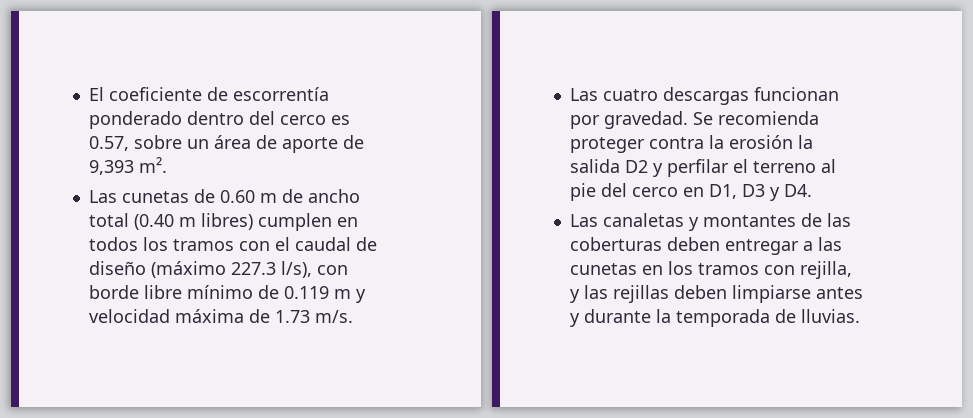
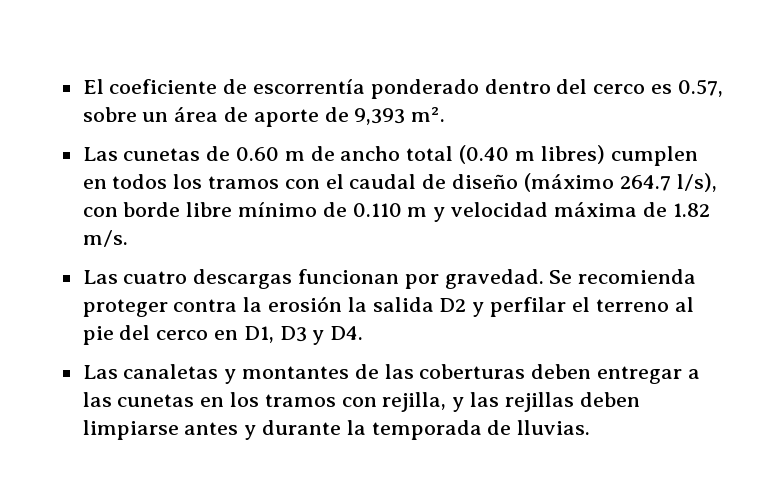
[230,262,276,275] 227.3 -> [619,175,671,191] 264.7
[283,286,329,299] 0.119 -> [352,203,402,217] 0.110
[274,310,310,323] 1.73 -> [672,203,710,217] 1.82

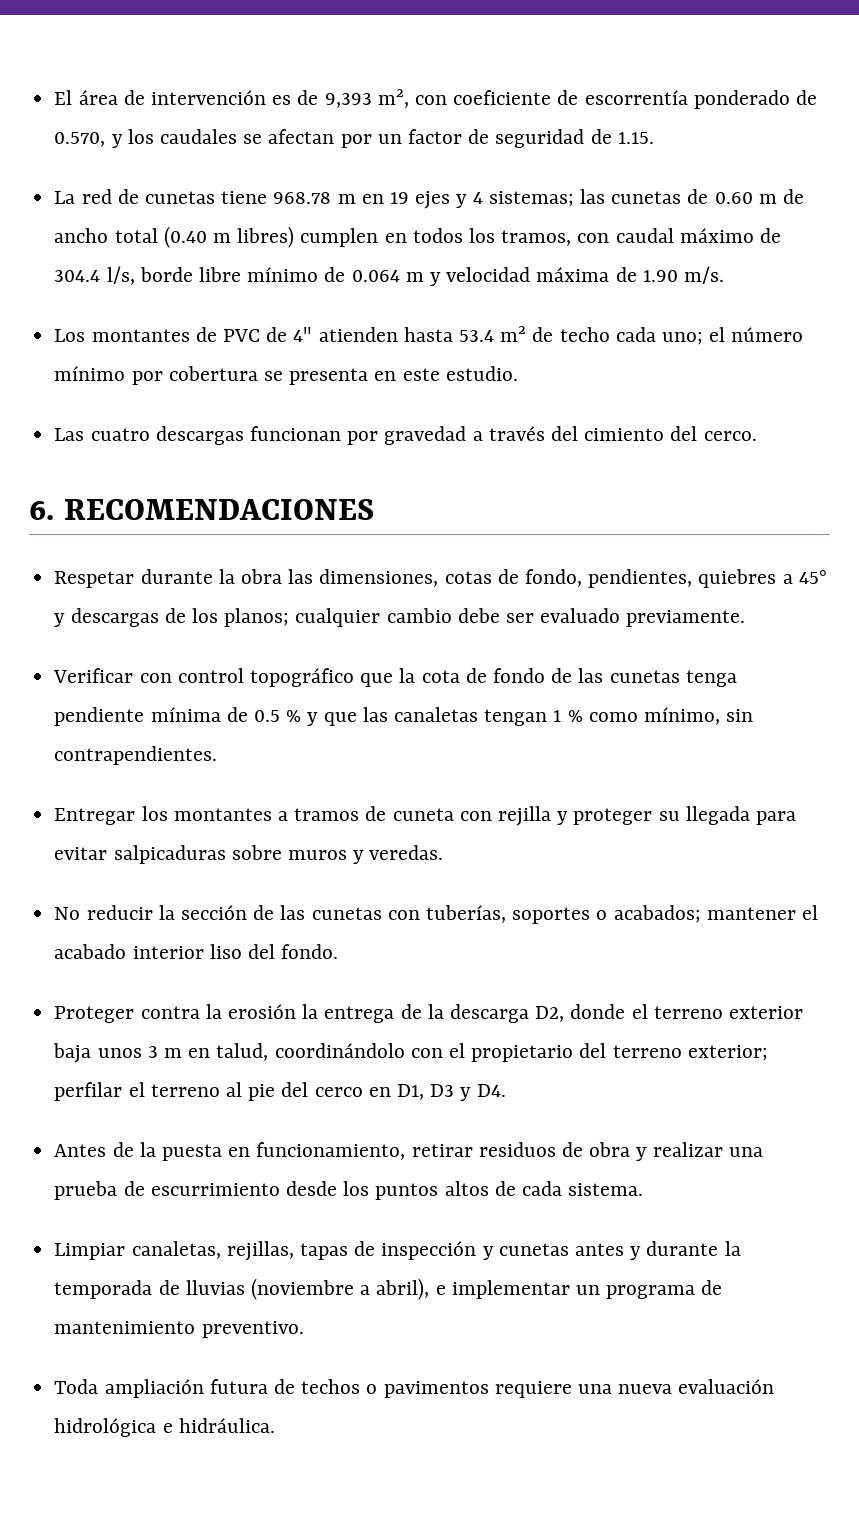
[109,79,723,99] [82,107,446,127] [82,147,118,161] coeficiente de escorrentía ponderado dentro del cerco es 0.57, sobre un área de aporte de 9,393 m². // Las -> [78,89,818,109] [54,129,654,148] [54,189,606,209] área de intervención es de 9,393 m², con coeficiente de escorrentía ponderado de 0.570, y los caudales se afectan por un factor de seguridad de 1.15. // La red de cunetas tiene 968.78 m en 19 ejes y 4 sistemas; las
[208,173,717,192] [82,207,118,217] tramos con el caudal de diseño (máximo 264.7 l/s), con -> [501,228,782,246] [54,266,135,285] tramos, con caudal máximo de 304.4 l/s,
[352,203,402,217] 0.110 -> [351,270,400,282] 0.064
[672,203,710,217] 1.82 -> [642,270,678,282] 1.90
(128, 238) none -> [54,326,804,345] [54,366,518,385] // Los montantes de PVC de 4" atienden hasta 53.4 m² de techo cada uno; el número mínimo por cobertura se presenta en este estudio.
[444,269,697,289] [82,296,485,317] gravedad. Se recomienda proteger contra la erosión la salida D2 y -> [384,426,757,445] [29,499,374,520] [54,569,827,588] [54,608,746,627] [53,668,737,687] [54,707,754,726] [54,746,218,765] [54,806,797,826] [54,845,444,864] [54,905,819,924] [54,944,339,959] [54,1004,804,1023] [53,1043,768,1063] gravedad a través del cimiento del cerco. // 6. RECOMENDACIONES // Respetar durante la obra las dimensiones, cotas de fondo, pendientes, quiebres a 45° y descargas de los planos; cualquier cambio debe ser evaluado previamente. // Verificar con control topográfico que la cota de fondo de las cunetas tenga pendiente mínima de 0.5 % y que las canaletas tengan 1 % como mínimo, sin contrapendientes. // Entregar los montantes a tramos de cuneta con rejilla y proteger su llegada para evitar salpicaduras sobre muros y veredas. // No reducir la sección de las cunetas con tuberías, soportes o acabados; mantener el acabado interior liso del fondo. // Proteger contra la erosión la entrega de la descarga D2, donde el terreno exterior baja unos 3 m en talud, coordinándolo con el propietario del terreno exterior;
[82,364,700,384] [82,392,640,412] [82,420,179,440] Las canaletas y montantes de las coberturas deben entregar a las cunetas en los tramos con rejilla, y las rejillas deben limpiarse -> [54,1142,763,1161] [54,1181,644,1200] [54,1241,569,1261] Antes de la puesta en funcionamiento, retirar residuos de obra y realizar una prueba de escurrimiento desde los puntos altos de cada sistema. // Limpiar canaletas, rejillas, tapas de inspección y cunetas
[517,420,591,435] lluvias. -> [185,1278,723,1300] [54,1321,304,1338] [54,1379,775,1398] [54,1418,275,1437] lluvias (noviembre a abril), e implementar un programa de mantenimiento preventivo. // Toda ampliación futura de techos o pavimentos requiere una nueva evaluación hidrológica e hidráulica.

